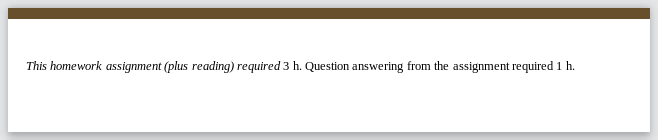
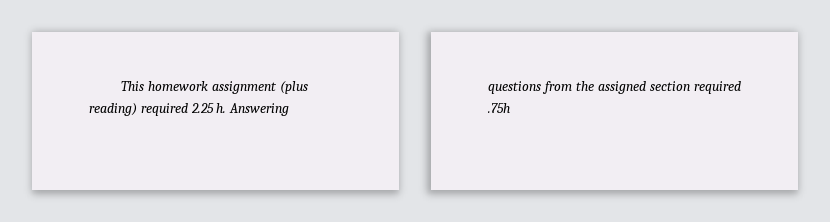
[283,61,575,73] 3 h. Question answering from the assignment required 1 h. -> [190,103,290,116] [488,81,741,94] [488,103,510,113] 2.25 h. Answering questions from the assigned section required .75h

